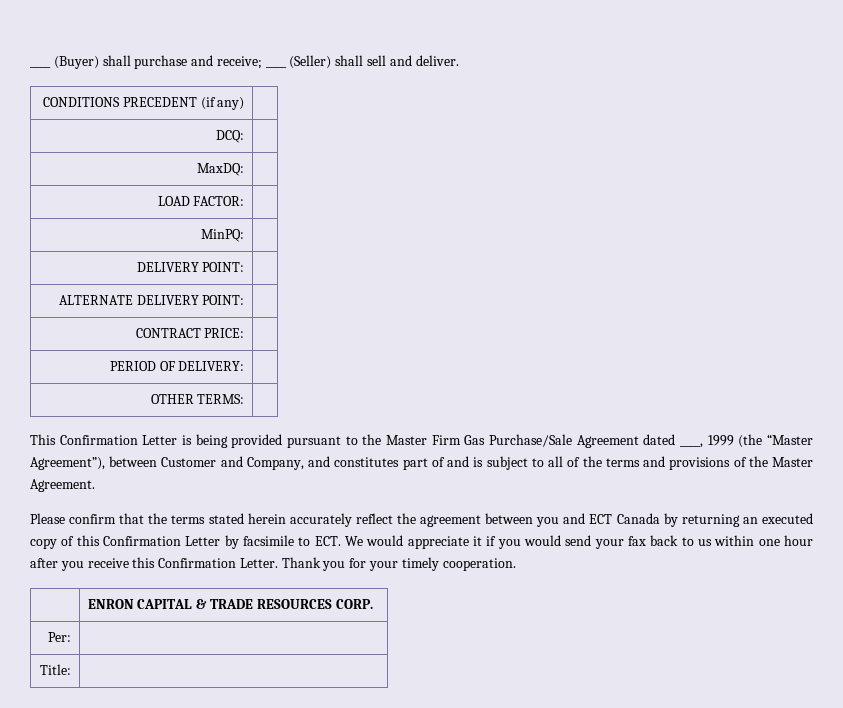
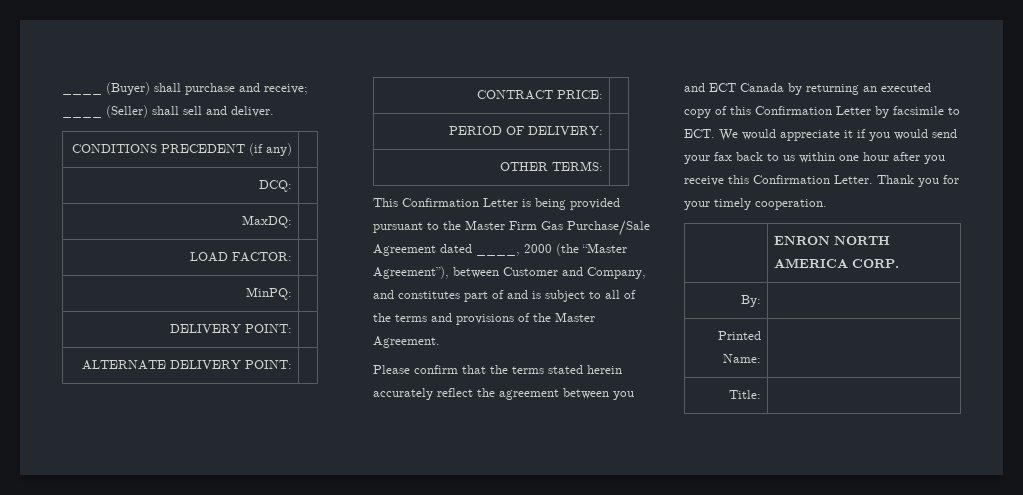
[707,435,734,446] 1999 -> [524,244,552,253] 2000
[137,599,373,609] [48,632,72,642] CAPITAL & TRADE RESOURCES CORP. // Per: -> [833,236,890,245] [773,258,899,268] [741,295,762,307] [718,331,762,340] [723,354,762,363] NORTH AMERICA CORP. // By: | // Printed Name:

